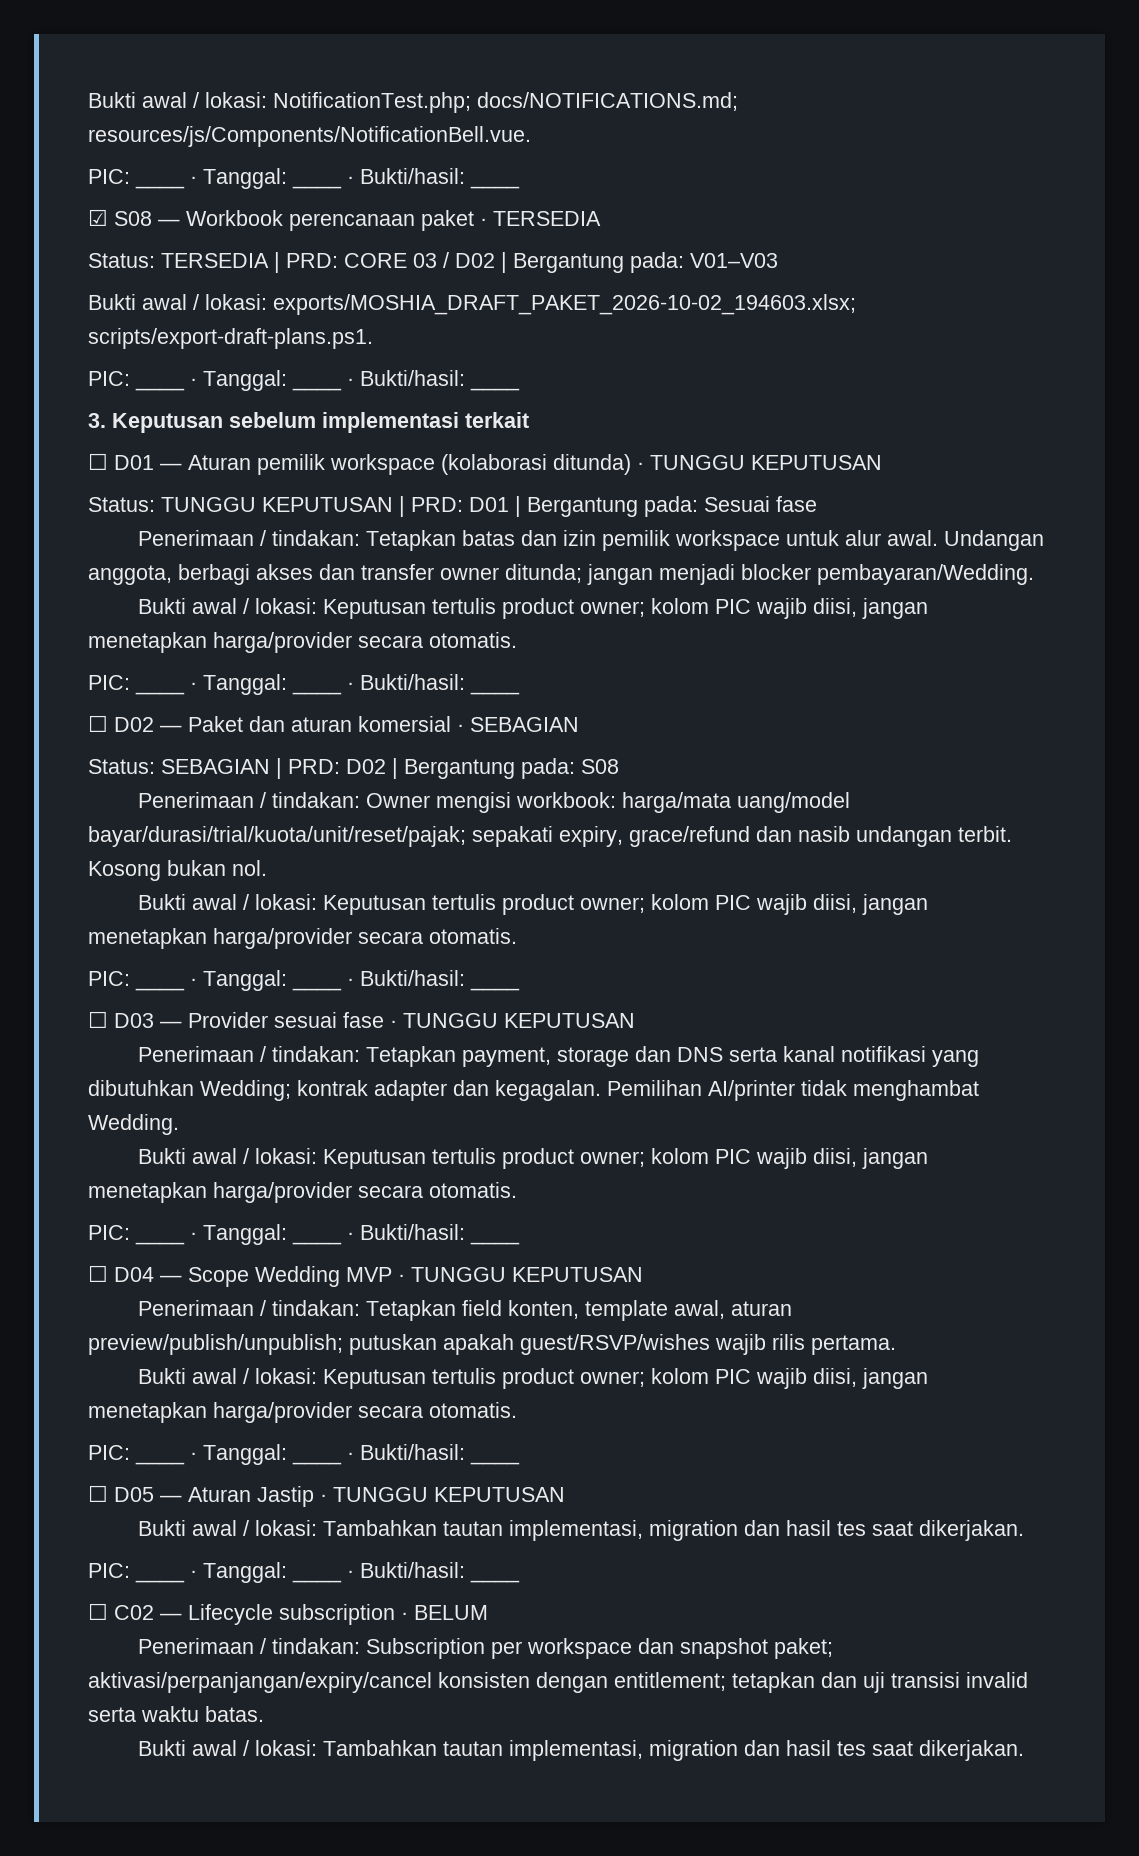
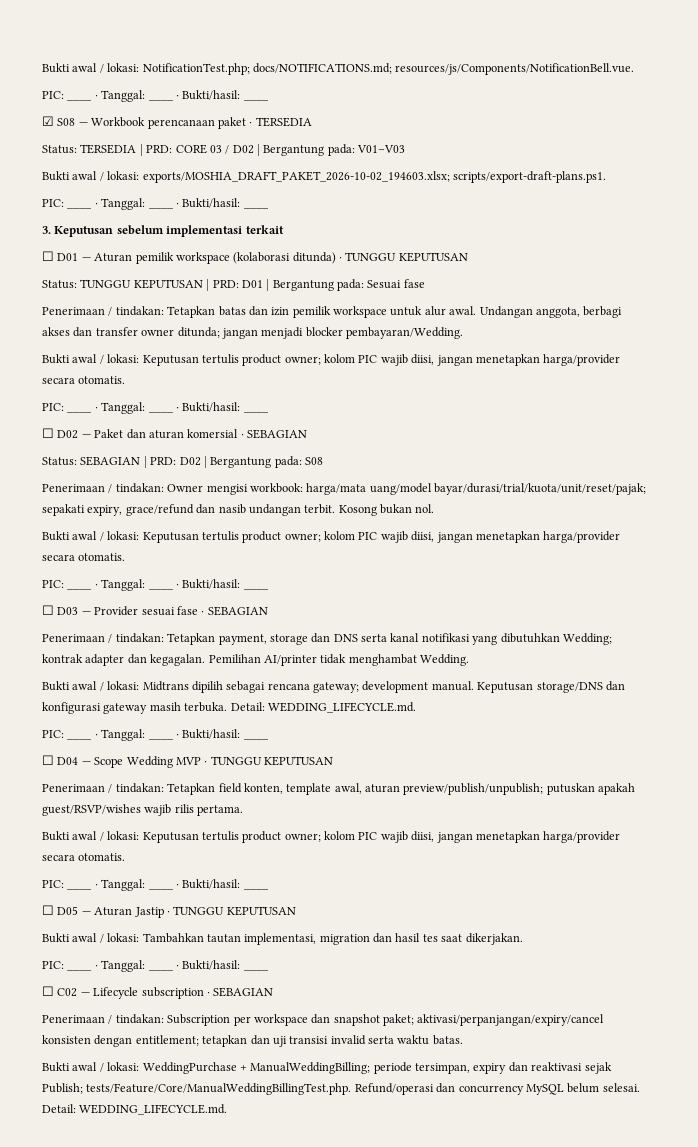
[403,1013,635,1028] TUNGGU KEPUTUSAN -> [207,606,268,616] SEBAGIAN
[323,1148,929,1169] [88,1182,517,1203] Keputusan tertulis product owner; kolom PIC wajib diisi, jangan menetapkan harga/provider secara otomatis. -> [142,681,625,693] [42,702,416,714] Midtrans dipilih sebagai rencana gateway; development manual. Keputusan storage/DNS dan konfigurasi gateway masih terbuka. Detail: WEDDING_LIFECYCLE.md.
[414,1605,488,1620] BELUM -> [213,987,274,997] SEBAGIAN
[323,1740,1025,1761] Tambahkan tautan implementasi, migration dan hasil tes saat dikerjakan. -> [142,1062,612,1074] [42,1083,640,1095] [42,1104,228,1115] WeddingPurchase + ManualWeddingBilling; periode tersimpan, expiry dan reaktivasi sejak Publish; tests/Feature/Core/ManualWeddingBillingTest.php. Refund/operasi dan concurrency MySQL belum selesai. Detail: WEDDING_LIFECYCLE.md.

